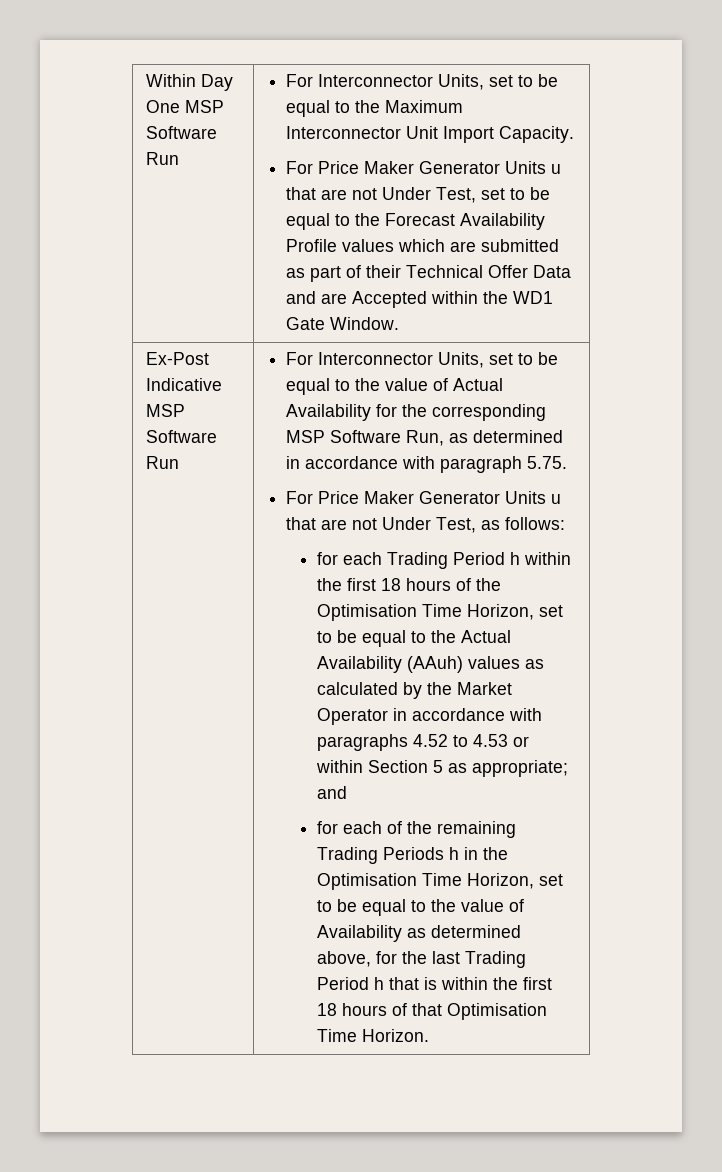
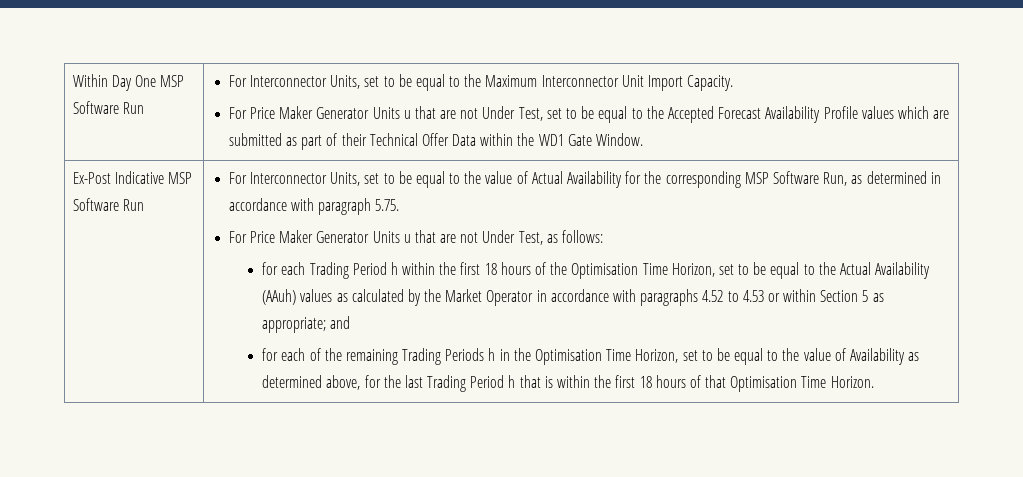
(381, 219) none -> [667,106,714,123] Accepted
[286,291,428,308] and are Accepted -> (477, 140) none

